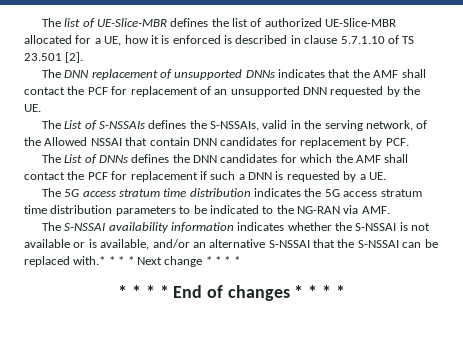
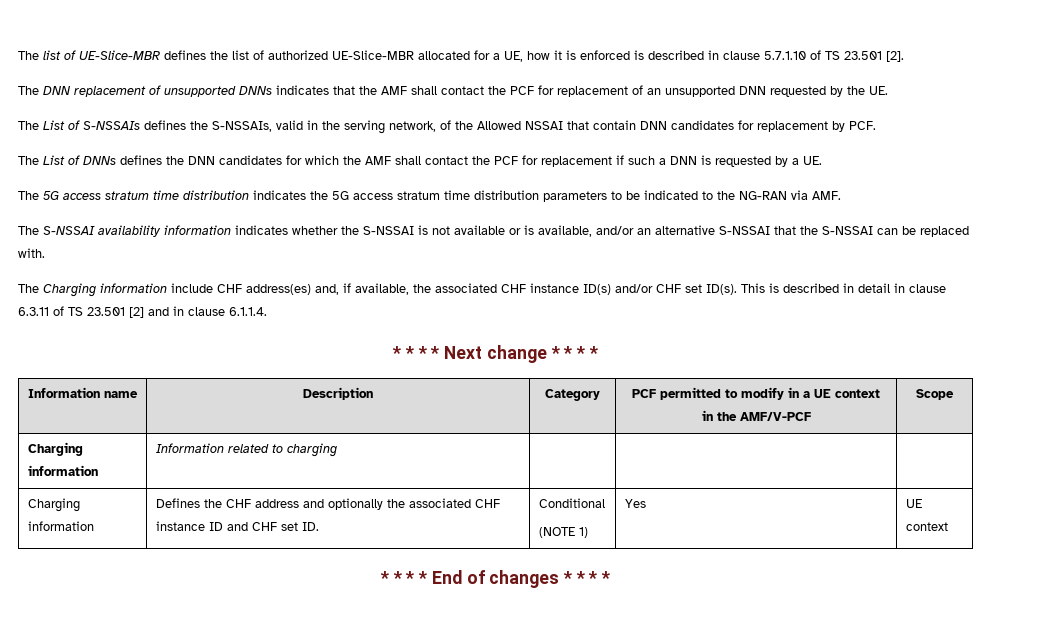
[73,256,106,265] with.* -> [18,248,45,258] [18,283,946,297] [18,306,267,318] [392,346,402,359] with. // The Charging information include CHF address(es) and, if available, the associated CHF instance ID(s) and/or CHF set ID(s). This is described in detail in clause 6.3.11 of TS 23.501 [2] and in clause 6.1.1.4. // *
(240, 260) none -> [28,387,138,398] [303,387,373,400] [545,389,600,401] [632,387,881,400] [701,410,811,421] [916,389,954,400] [27,442,83,456] [27,465,98,476] [155,443,337,457] [27,498,80,512] [27,521,94,531] [155,498,500,510] [155,521,319,531] [538,498,605,508] [538,527,588,538] [624,499,646,508] [905,499,922,508] [905,522,948,531] // Information name | Description | Category | PCF permitted to modify in a UE context in the AMF/V-PCF | Scope // Charging information | Information related to charging | | | // Charging information | Defines the CHF address and optionally the associated CHF instance ID and CHF set ID. | Conditional // (NOTE 1) | Yes | UE context

